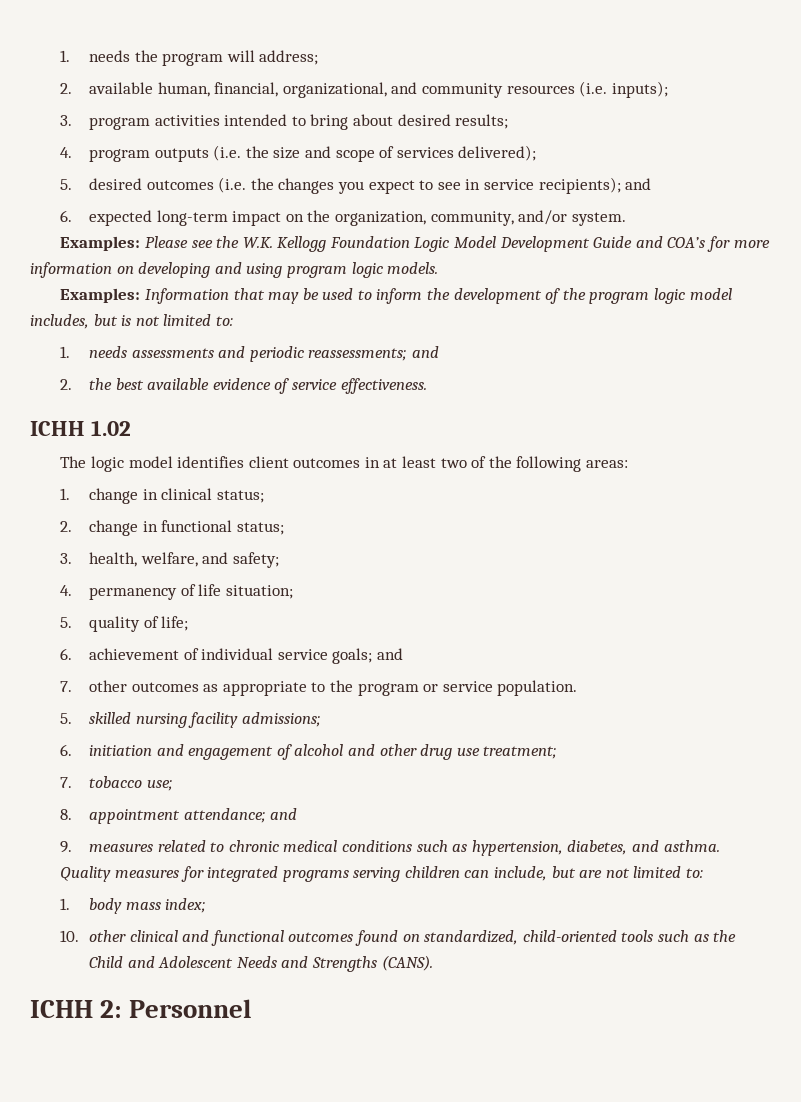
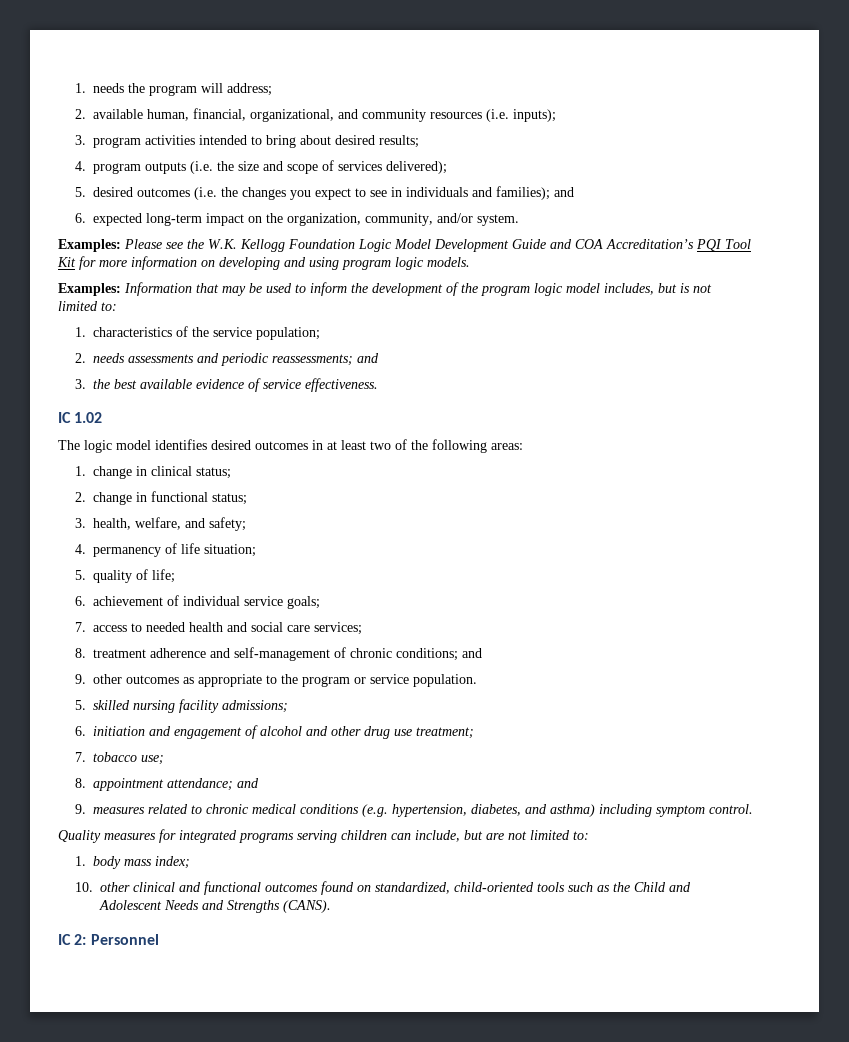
[483,177,621,194] service recipients); -> [405,186,550,200] individuals and families);
[667,237,706,248] COA’s -> [575,239,751,251] [57,257,76,267] COA Accreditation’s PQI Tool Kit
(70, 352) none -> [92,326,320,340] [74,353,86,363] characteristics of the service population; // 2.
[59,379,72,390] 2. -> [74,379,86,389] 3.
[30,421,85,436] ICHH -> [58,412,71,423] IC
[248,456,289,468] client -> [211,440,251,450] desired
[376,648,403,660] [59,681,72,692] and // 7. -> [74,622,362,635] [74,647,482,661] [74,674,86,684] // 7. access to needed health and social care services; // 8. treatment adherence and self-management of chronic conditions; and // 9.
[416,840,468,852] such as -> [361,804,388,817] (e.g.
[663,840,720,852] asthma. -> [549,804,753,817] asthma) including symptom control.
[30,1000,93,1018] ICHH -> [58,934,71,945] IC

